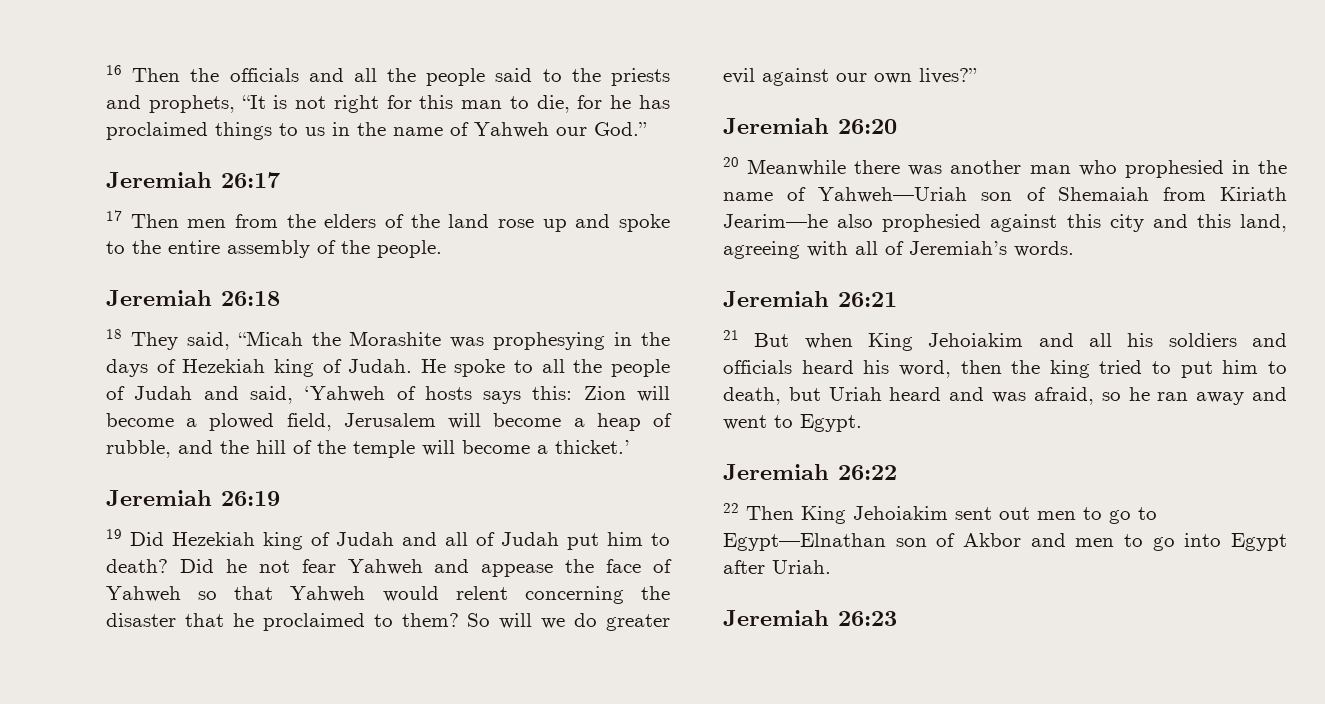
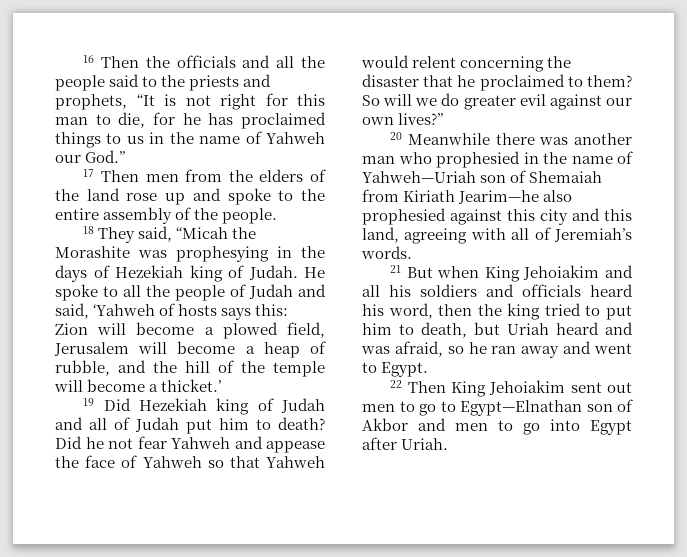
[106,172,280,188] // Jeremiah 26:17 -> (126, 156) none
[106,290,280,306] // Jeremiah 26:18 -> (278, 216) none
[106,490,280,506] // Jeremiah 26:19 -> (222, 385) none
[723,118,897,134] // Jeremiah 26:20 -> (444, 119) none
[723,291,897,307] // Jeremiah 26:21 -> (412, 252) none
[723,464,897,480] // Jeremiah 26:22 -> (429, 369) none
[723,610,897,626] // Jeremiah 26:23 -> (449, 444) none

